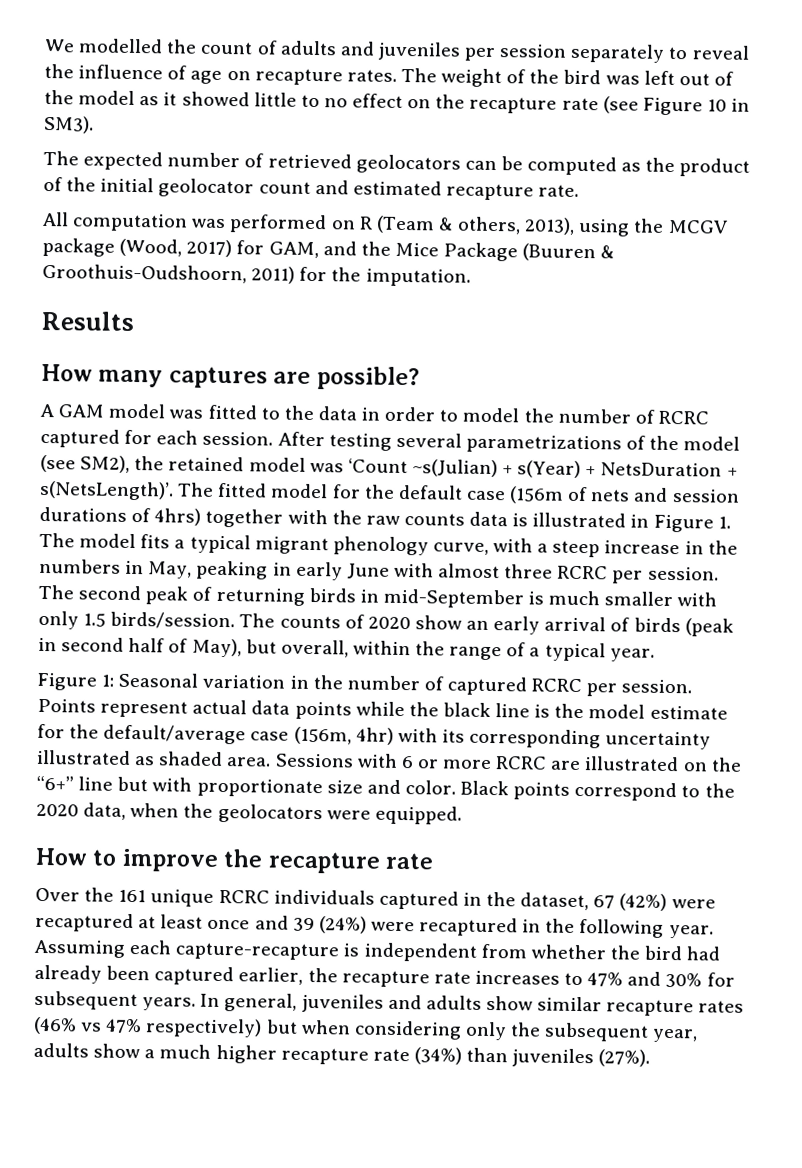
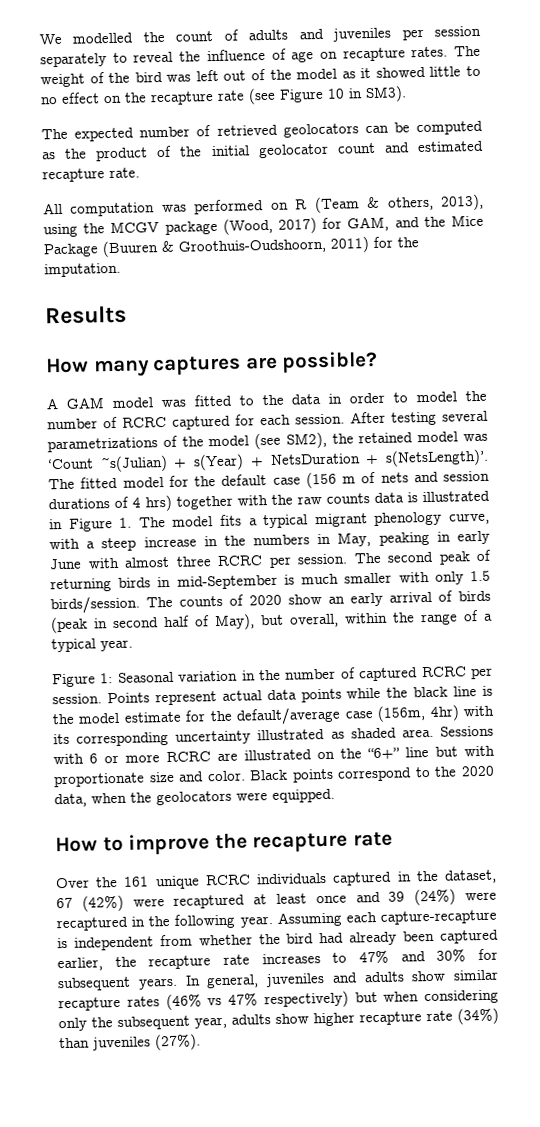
[509,486,565,504] (156m -> [305,471,356,489] (156 m
[154,508,202,526] 4hrs) -> [132,494,172,512] 4 hrs)
[144,1044,212,1059] a much -> (309, 1018) none

